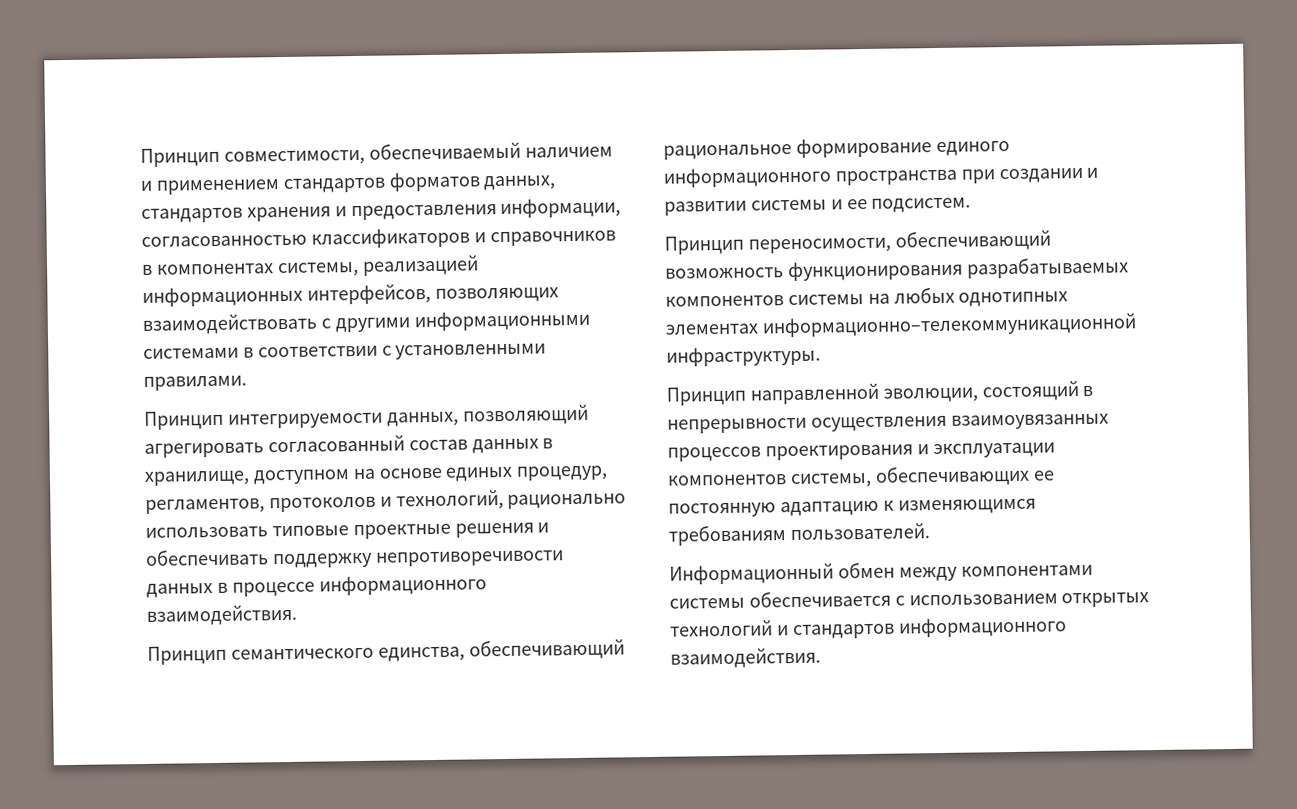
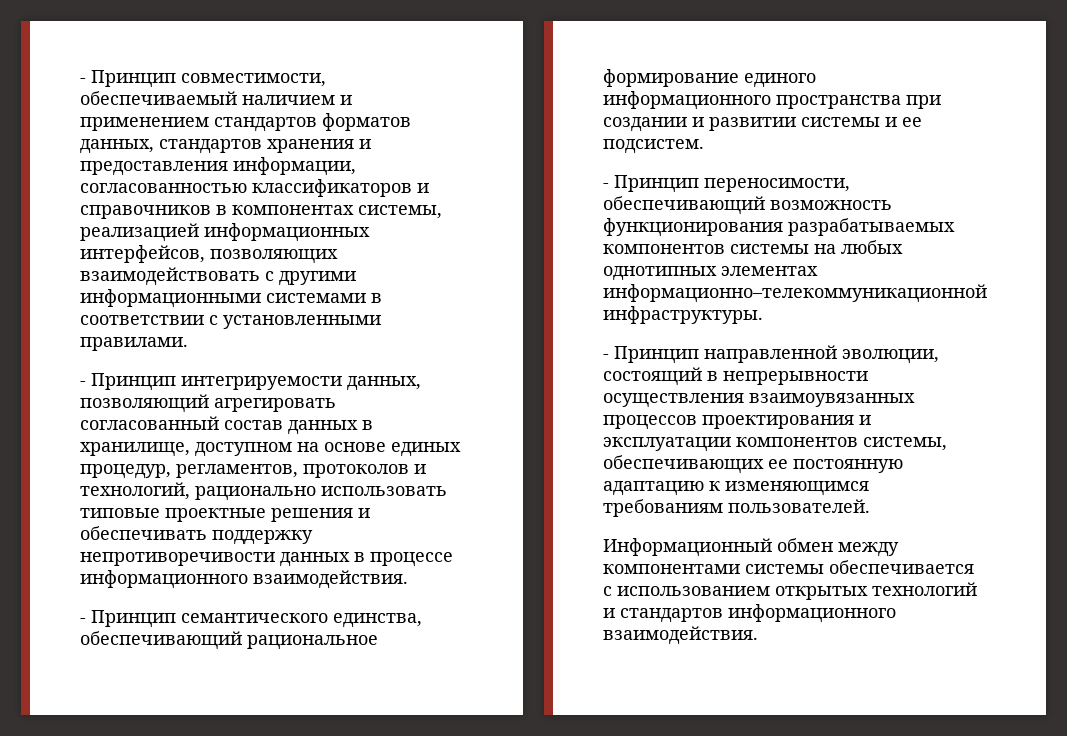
(140, 157) none -> [80,78,86,83] -
(247, 383) none -> [80,381,86,386] -
(297, 614) none -> [80,618,86,623] -
(972, 205) none -> [603,183,609,188] -
(821, 356) none -> [603,354,609,359] -

